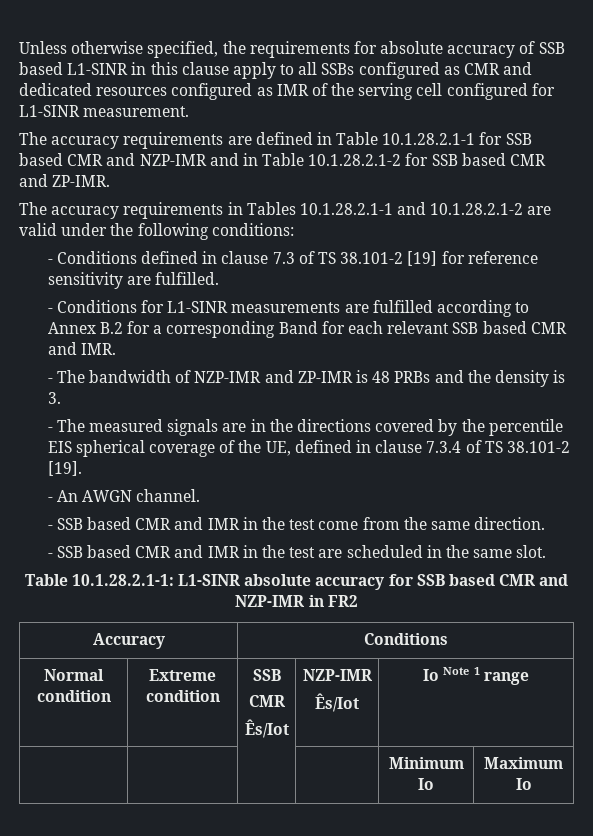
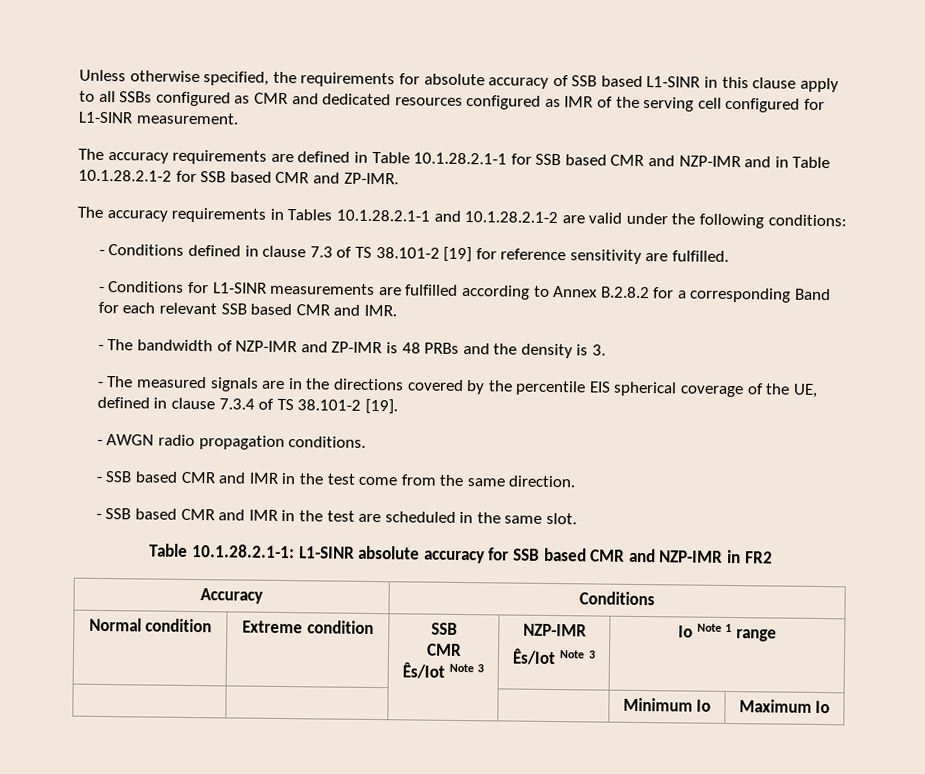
[99,322,123,334] B.2 -> [600,286,650,299] B.2.8.2
[56,489,201,502] An AWGN channel. -> [106,434,367,451] AWGN radio propagation conditions.
(289, 728) none -> [448,663,485,673] Note 3
(359, 702) none -> [559,650,596,659] Note 3

